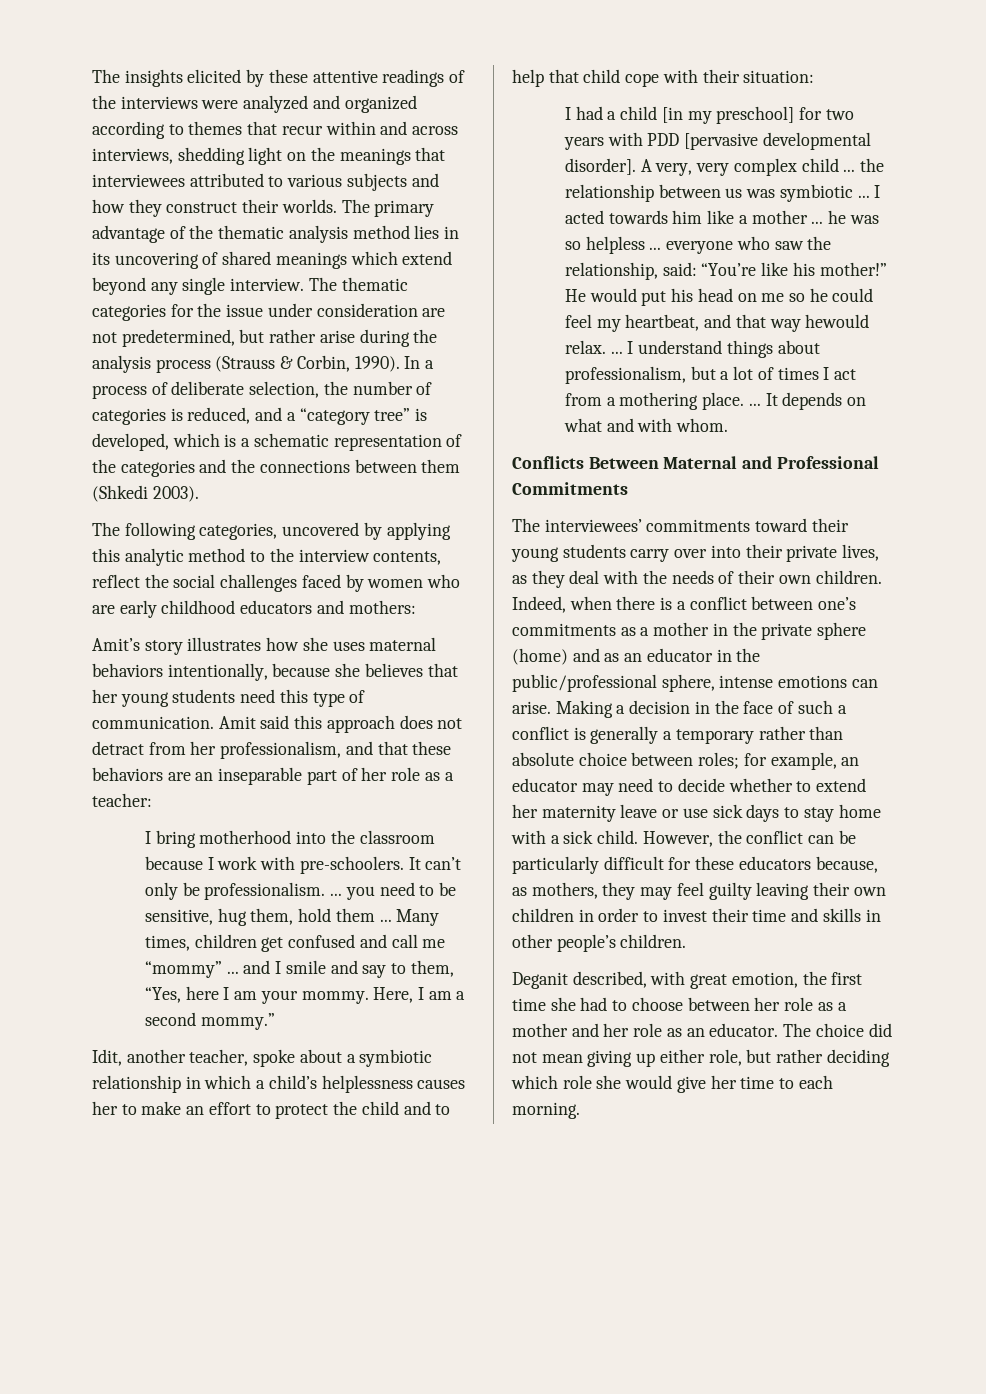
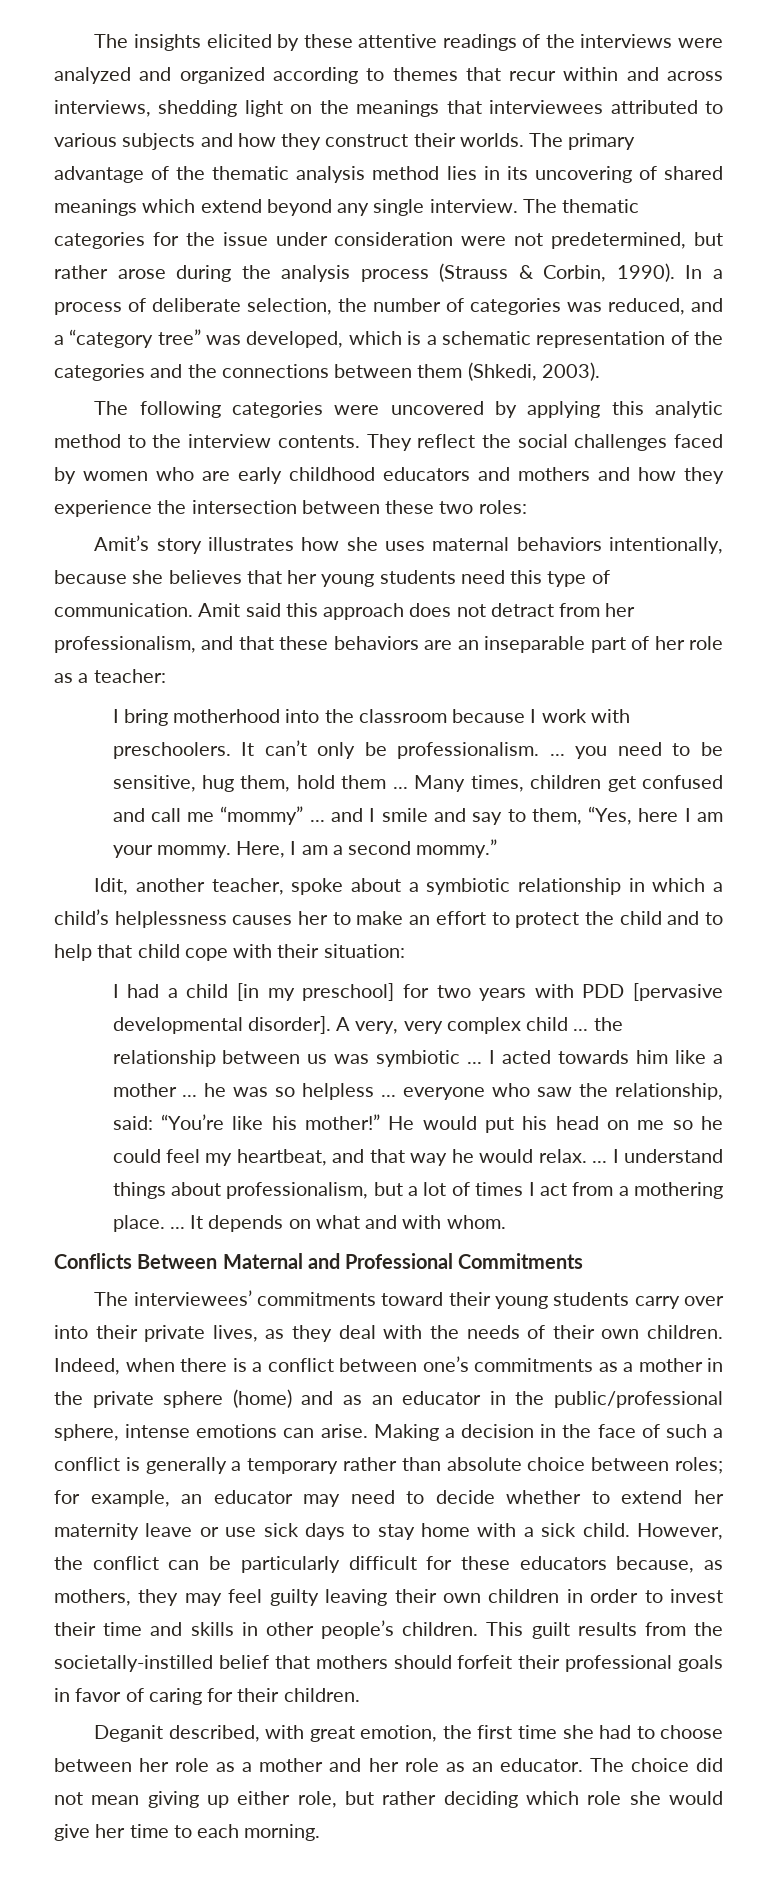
[422,308,446,317] are -> [461,236,507,246] were
[319,330,355,343] arise -> [117,269,166,279] arose
[170,408,183,421] is -> [567,302,602,312] was
[415,408,428,421] is -> [206,335,242,345] was
[92,485,148,502] (Shkedi -> [467,362,537,381] (Shkedi,
[199,523,278,540] categories, -> [232,401,380,418] categories were
[373,551,442,565] contents, -> [277,434,412,451] contents. They
[348,600,416,614] mothers: -> [518,467,724,484] [54,500,527,517] mothers and how they experience the intersection between these two roles:
[299,856,404,874] pre-schoolers. -> [112,742,231,759] preschoolers.
[805,314,870,328] hewould -> [451,1149,534,1163] he would
(687, 941) none -> [486,1622,723,1639] [54,1655,723,1672] [54,1688,360,1705] This guilt results from the societally-instilled belief that mothers should forfeit their professional goals in favor of caring for their children.

